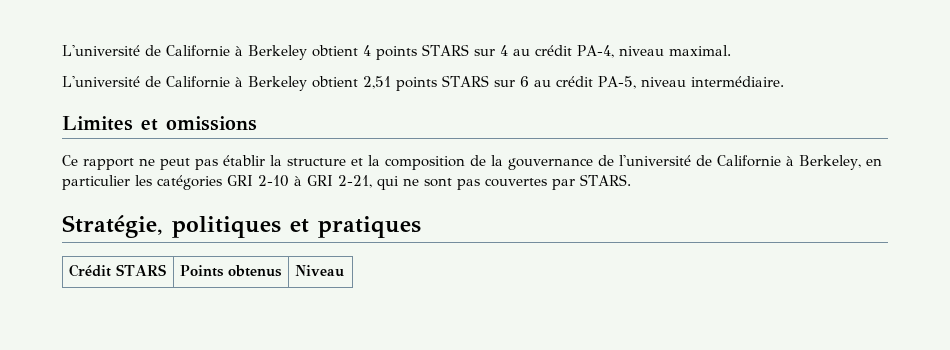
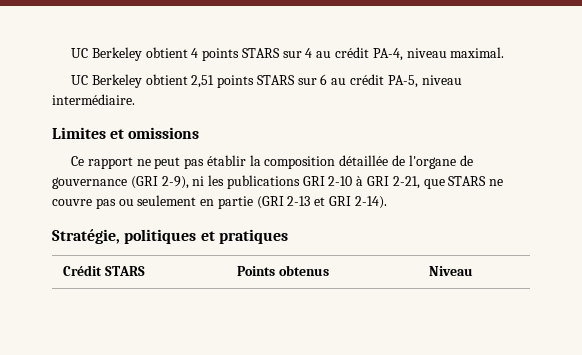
[62,45,243,57] L'université de Californie à -> [71,48,89,58] UC
[62,76,243,88] L'université de Californie à -> [71,75,89,85] UC
[287,155,882,170] [62,175,222,190] structure et la composition de la gouvernance de l'université de Californie à Berkeley, en particulier les catégories -> [264,155,473,169] [52,175,300,189] composition détaillée de l'organe de gouvernance (GRI 2-9), ni les publications
[377,174,631,190] qui ne sont pas couvertes par STARS. -> [423,176,504,189] [52,195,387,209] que STARS ne couvre pas ou seulement en partie (GRI 2-13 et GRI 2-14).

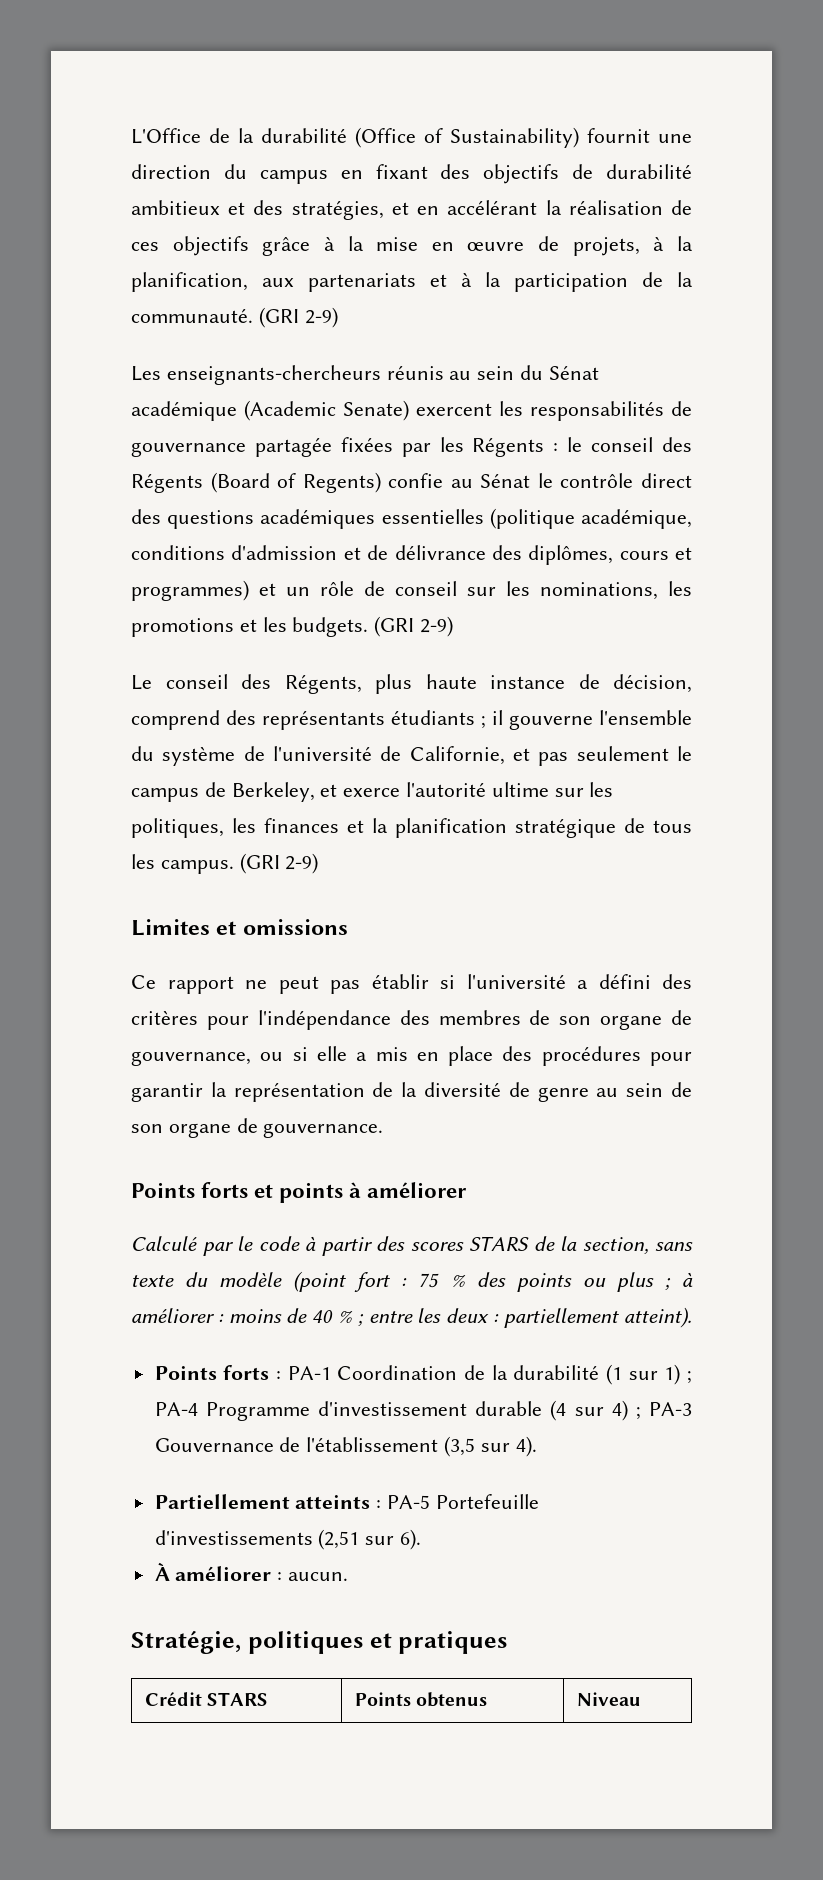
[71,47,505,61] [71,74,462,88] [52,94,135,105] UC Berkeley obtient 4 points STARS sur 4 au crédit PA-4, niveau maximal. // UC Berkeley obtient 2,51 points STARS sur 6 au crédit PA-5, niveau intermédiaire. -> [131,127,692,148] [131,164,692,184] [131,200,692,220] [131,236,693,256] [131,272,693,292] [131,307,338,328] [131,365,599,385] [131,400,692,421] [131,437,693,457] [131,472,692,493] [131,508,692,529] [131,545,692,565] [131,580,692,601] [131,616,454,637] [131,674,692,694] [131,710,692,730] [131,746,692,766] [131,782,614,802] [131,818,692,838] [131,853,319,874] L'Office de la durabilité (Office of Sustainability) fournit une direction du campus en fixant des objectifs de durabilité ambitieux et des stratégies, et en accélérant la réalisation de ces objectifs grâce à la mise en œuvre de projets, à la planification, aux partenariats et à la participation de la communauté. (GRI 2-9) // Les enseignants-chercheurs réunis au sein du Sénat académique (Academic Senate) exercent les responsabilités de gouvernance partagée fixées par les Régents : le conseil des Régents (Board of Regents) confie au Sénat le contrôle direct des questions académiques essentielles (politique académique, conditions d'admission et de délivrance des diplômes, cours et programmes) et un rôle de conseil sur les nominations, les promotions et les budgets. (GRI 2-9) // Le conseil des Régents, plus haute instance de décision, comprend des représentants étudiants ; il gouverne l'ensemble du système de l'université de Californie, et pas seulement le campus de Berkeley, et exerce l'autorité ultime sur les politiques, les finances et la planification stratégique de tous les campus. (GRI 2-9)
[249,155,473,169] [52,175,504,189] [52,195,387,209] la composition détaillée de l'organe de gouvernance (GRI 2-9), ni les publications GRI 2-10 à GRI 2-21, que STARS ne couvre pas ou seulement en partie (GRI 2-13 et GRI 2-14). -> [440,974,692,989] [131,1010,692,1030] [131,1046,693,1066] [131,1082,692,1102] [131,1118,384,1138] [131,1182,468,1203] [131,1236,693,1256] [131,1271,694,1292] [131,1307,692,1328] [154,1364,692,1385] [154,1400,692,1421] [154,1436,537,1457] [154,1494,539,1509] [154,1529,422,1550] [154,1562,349,1581] si l'université a défini des critères pour l'indépendance des membres de son organe de gouvernance, ou si elle a mis en place des procédures pour garantir la représentation de la diversité de genre au sein de son organe de gouvernance. // Points forts et points à améliorer // Calculé par le code à partir des scores STARS de la section, sans texte du modèle (point fort : 75 % des points ou plus ; à améliorer : moins de 40 % ; entre les deux : partiellement atteint). // Points forts : PA-1 Coordination de la durabilité (1 sur 1) ; PA-4 Programme d'investissement durable (4 sur 4) ; PA-3 Gouvernance de l'établissement (3,5 sur 4). // Partiellement atteints : PA-5 Portefeuille d'investissements (2,51 sur 6). // À améliorer : aucun.

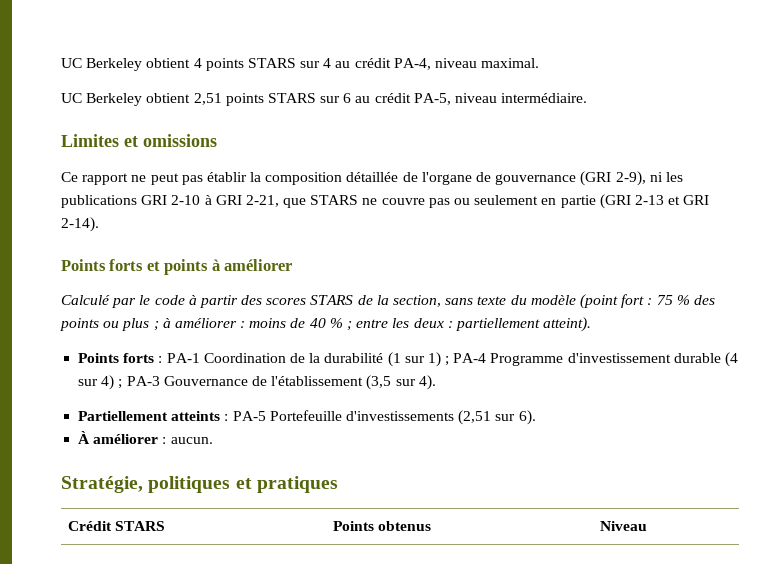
[131,127,692,148] [131,164,692,184] [131,200,692,220] [131,236,693,256] [131,272,693,292] [131,307,338,328] [131,365,599,385] [131,400,692,421] [131,437,693,457] [131,472,692,493] [131,508,692,529] [131,545,692,565] [131,580,692,601] [131,616,454,637] [131,674,692,694] [131,710,692,730] [131,746,692,766] [131,782,614,802] [131,818,692,838] [131,853,319,874] L'Office de la durabilité (Office of Sustainability) fournit une direction du campus en fixant des objectifs de durabilité ambitieux et des stratégies, et en accélérant la réalisation de ces objectifs grâce à la mise en œuvre de projets, à la planification, aux partenariats et à la participation de la communauté. (GRI 2-9) // Les enseignants-chercheurs réunis au sein du Sénat académique (Academic Senate) exercent les responsabilités de gouvernance partagée fixées par les Régents : le conseil des Régents (Board of Regents) confie au Sénat le contrôle direct des questions académiques essentielles (politique académique, conditions d'admission et de délivrance des diplômes, cours et programmes) et un rôle de conseil sur les nominations, les promotions et les budgets. (GRI 2-9) // Le conseil des Régents, plus haute instance de décision, comprend des représentants étudiants ; il gouverne l'ensemble du système de l'université de Californie, et pas seulement le campus de Berkeley, et exerce l'autorité ultime sur les politiques, les finances et la planification stratégique de tous les campus. (GRI 2-9) -> [61,58,540,71] [61,93,588,106] UC Berkeley obtient 4 points STARS sur 4 au crédit PA-4, niveau maximal. // UC Berkeley obtient 2,51 points STARS sur 6 au crédit PA-5, niveau intermédiaire.
[440,974,692,989] [131,1010,692,1030] [131,1046,693,1066] [131,1082,692,1102] [131,1118,384,1138] si l'université a défini des critères pour l'indépendance des membres de son organe de gouvernance, ou si elle a mis en place des procédures pour garantir la représentation de la diversité de genre au sein de son organe de gouvernance. -> [250,171,683,186] [61,194,710,209] [61,217,99,232] la composition détaillée de l'organe de gouvernance (GRI 2-9), ni les publications GRI 2-10 à GRI 2-21, que STARS ne couvre pas ou seulement en partie (GRI 2-13 et GRI 2-14).

